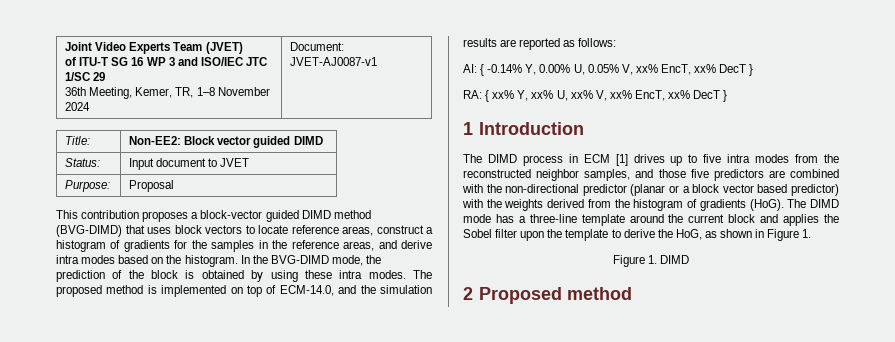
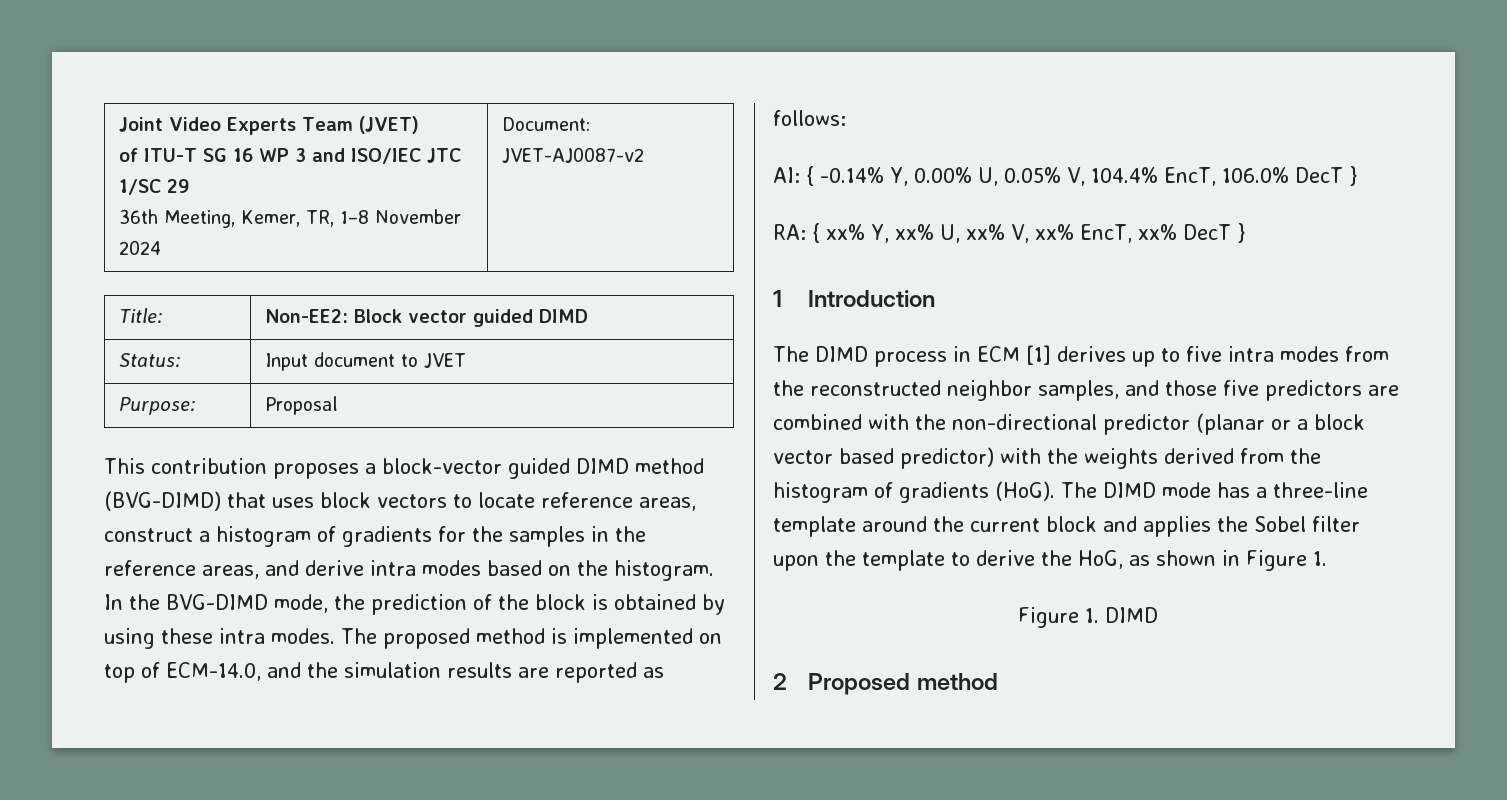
[290,57,378,66] JVET-AJ0087-v1 -> [502,147,645,163] JVET-AJ0087-v2
[635,64,717,75] xx% EncT, xx% -> [1091,167,1289,186] 104.4% EncT, 106.0%
[633,154,665,163] drives -> [1057,346,1126,362] derives

